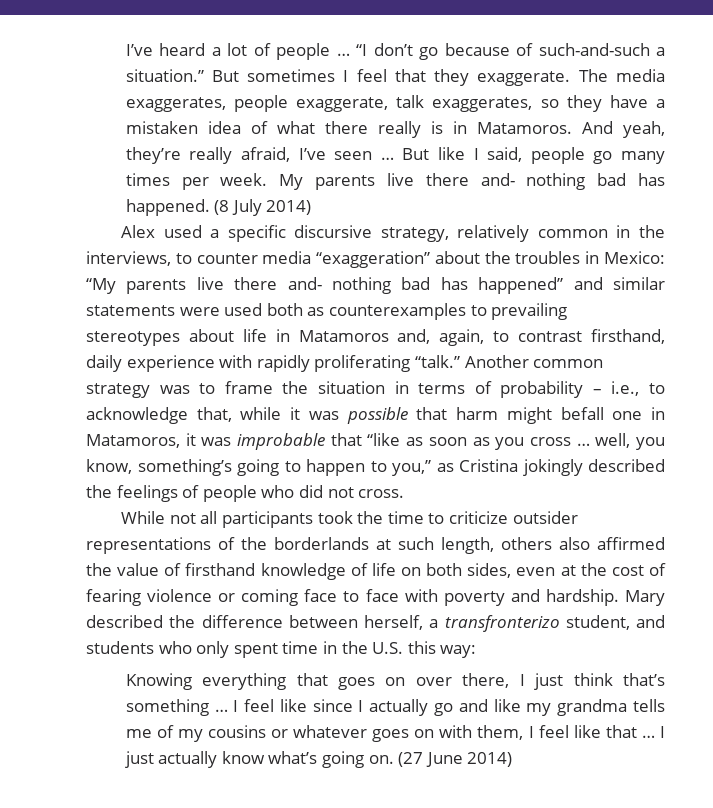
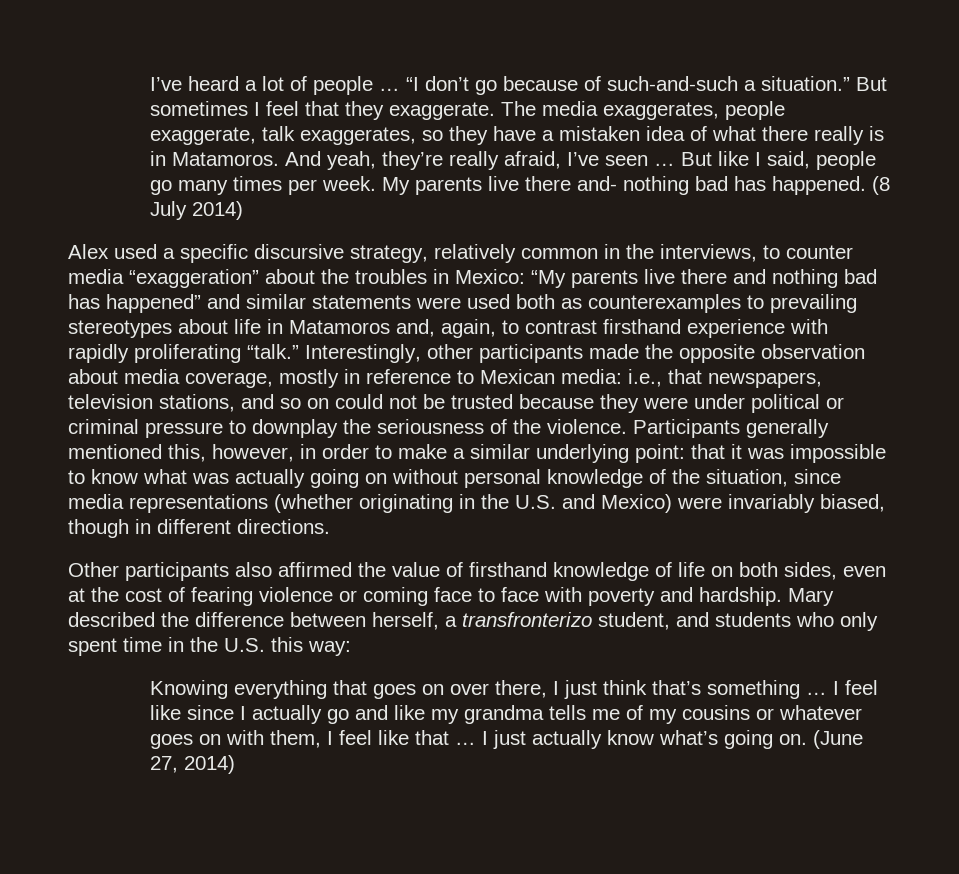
[287,277,322,290] and- -> [733,269,766,284] and
[590,329,665,344] [86,355,122,372] firsthand, daily -> [603,319,681,334] firsthand
[464,355,604,368] [86,381,665,398] [86,407,666,424] [86,433,665,450] [86,459,665,476] [86,485,405,502] [121,511,578,528] [86,537,552,554] Another common strategy was to frame the situation in terms of probability – i.e., to acknowledge that, while it was possible that harm might befall one in Matamoros, it was improbable that “like as soon as you cross … well, you know, something’s going to happen to you,” as Cristina jokingly described the feelings of people who did not cross. // While not all participants took the time to criticize outsider representations of the borderlands at such length, others -> [305,344,865,363] [68,369,822,388] [68,394,844,413] [68,419,829,438] [68,444,886,463] [68,469,841,488] [68,494,885,513] [68,519,330,538] [68,562,229,581] Interestingly, other participants made the opposite observation about media coverage, mostly in reference to Mexican media: i.e., that newspapers, television stations, and so on could not be trusted because they were under political or criminal pressure to downplay the seriousness of the violence. Participants generally mentioned this, however, in order to make a similar underlying point: that it was impossible to know what was actually going on without personal knowledge of the situation, since media representations (whether originating in the U.S. and Mexico) were invariably biased, though in different directions. // Other participants
[398,752,463,767] (27 June -> [812,730,863,749] [149,756,178,773] (June 27,

